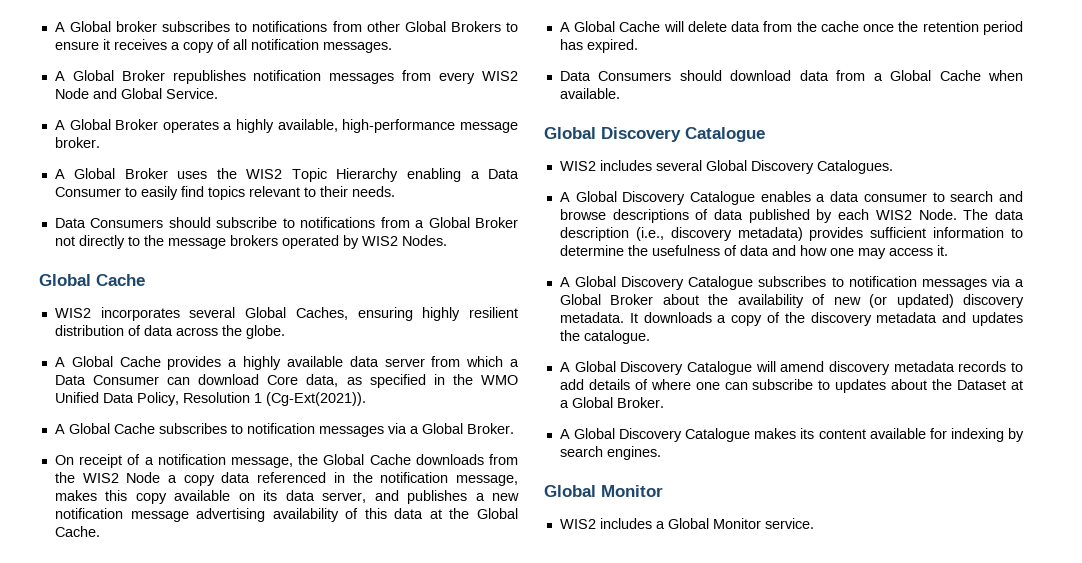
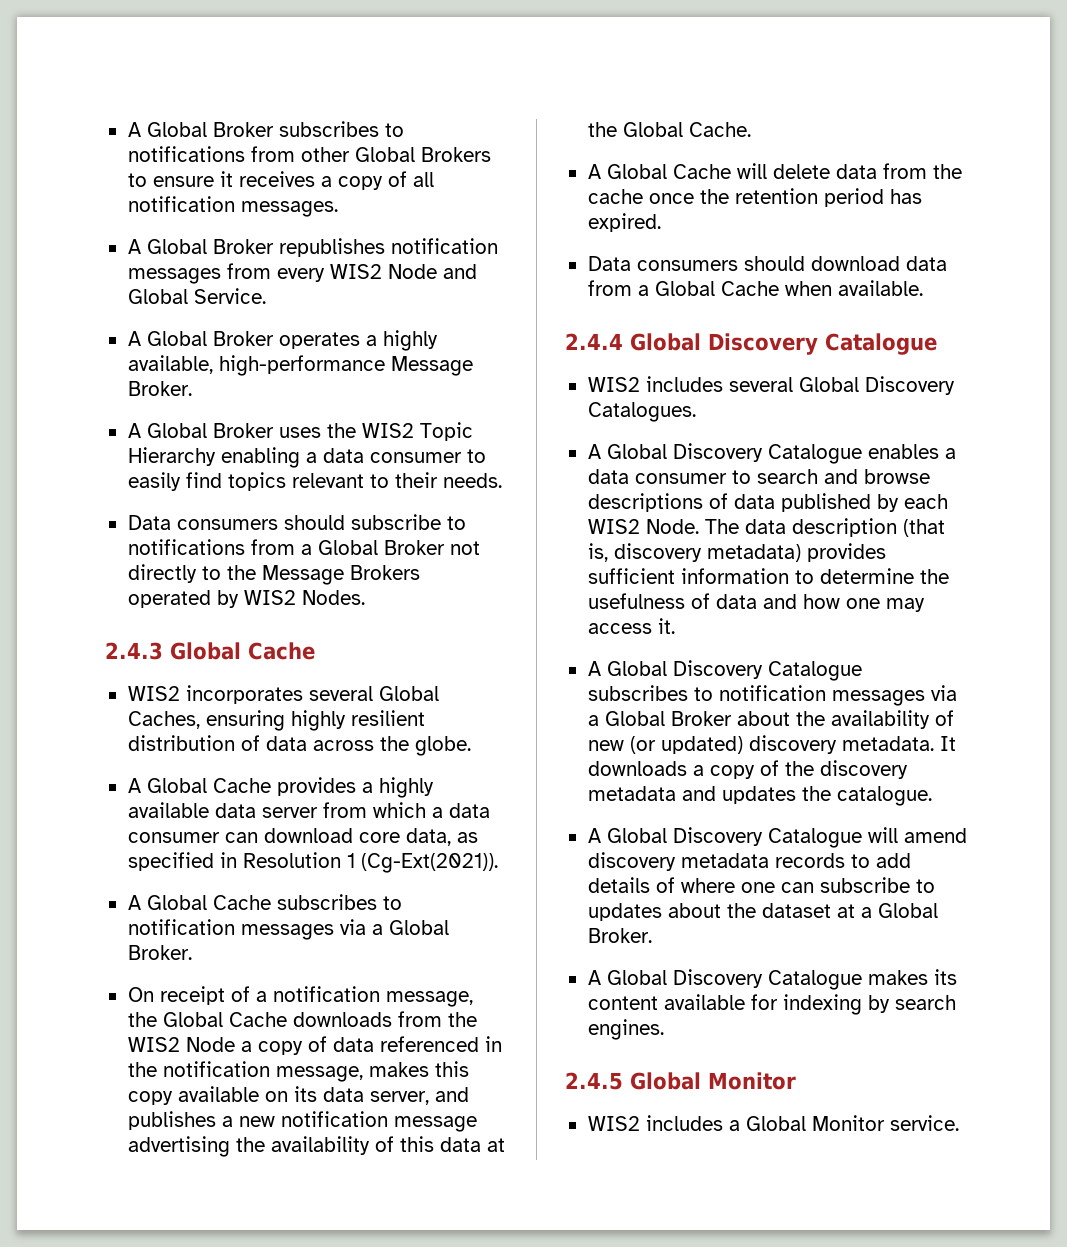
[54,21,158,32] A Global broker -> [127,122,274,137] A Global Broker
[460,122,518,133] [54,137,100,148] message broker. -> [390,356,473,376] [127,381,192,396] Message Broker.
[488,169,519,179] [54,187,121,197] Data Consumer -> [322,448,462,463] data consumer
[90,218,164,228] Consumers -> [176,519,278,530] consumers
[167,235,278,249] message brokers -> [261,565,420,585] Message Brokers
(447, 240) none -> [105,642,163,660] 2.4.3
[54,375,160,385] Data Consumer -> [448,803,490,818] [127,832,220,843] data consumer
[267,375,299,385] Core -> [358,832,400,843] core
[452,374,519,385] [54,392,179,406] the WMO Unified Data Policy, -> (237, 860) none
(215, 480) none -> [307,1036,327,1052] of
(266, 515) none -> [235,1137,265,1152] the
[598,71,672,81] Consumers -> [636,260,738,271] consumers
(620, 93) none -> [565,333,623,350] 2.4.4
[635,227,664,241] (i.e., -> [902,519,945,537] [587,543,608,562] (that is,
[957,380,1007,390] Dataset -> [761,903,831,918] dataset
(661, 453) none -> [565,1072,623,1090] 2.4.5

